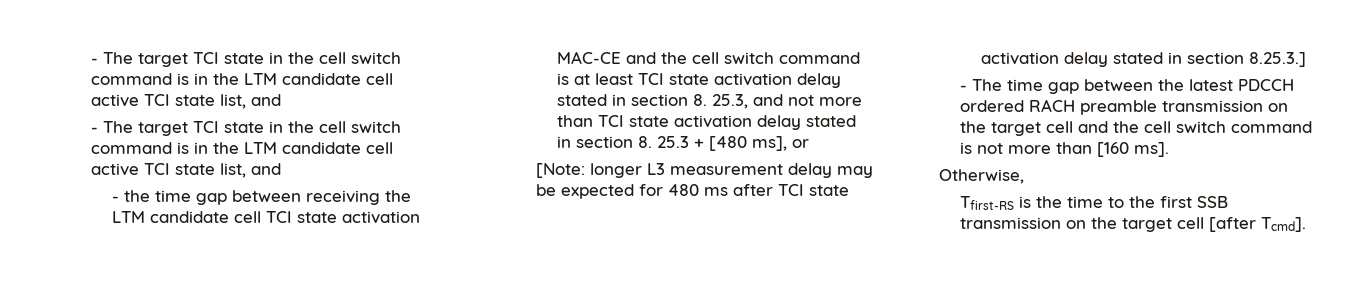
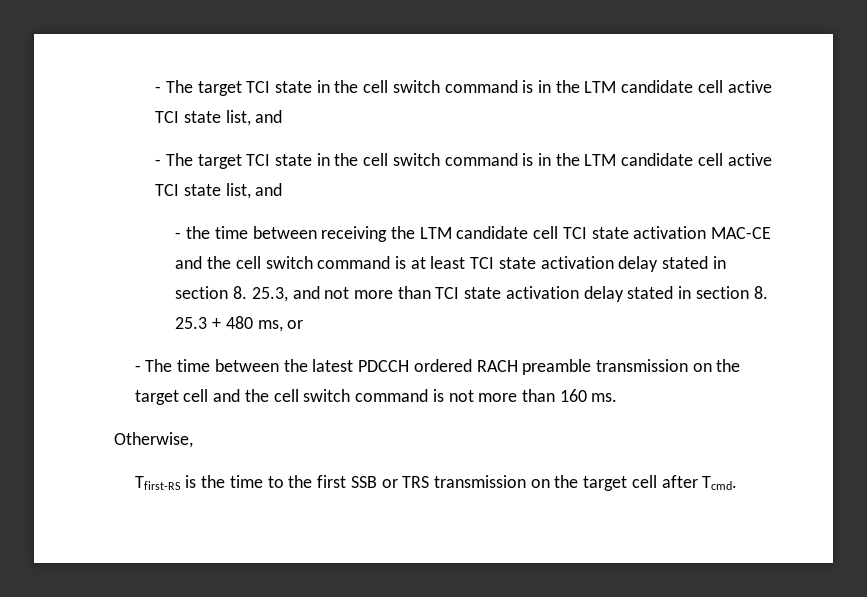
[196,193,228,205] gap -> (248, 232) none
[709,136,810,151] [536,163,874,178] [536,184,850,199] [981,52,1307,67] [480 ms], or // [Note: longer L3 measurement delay may be expected for 480 ms after TCI state activation delay stated in section 8.25.3.] -> [225,316,304,332] 480 ms, or
[1048,82,1080,94] gap -> (211, 365) none
[1097,142,1170,157] [160 ms]. -> [559,389,618,402] 160 ms.
[960,217,1307,232] transmission on the target cell [after Tcmd]. -> [381,475,738,491] or TRS transmission on the target cell after Tcmd.

